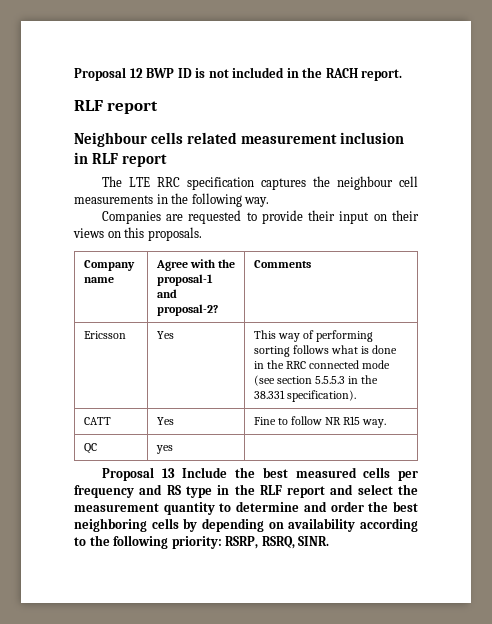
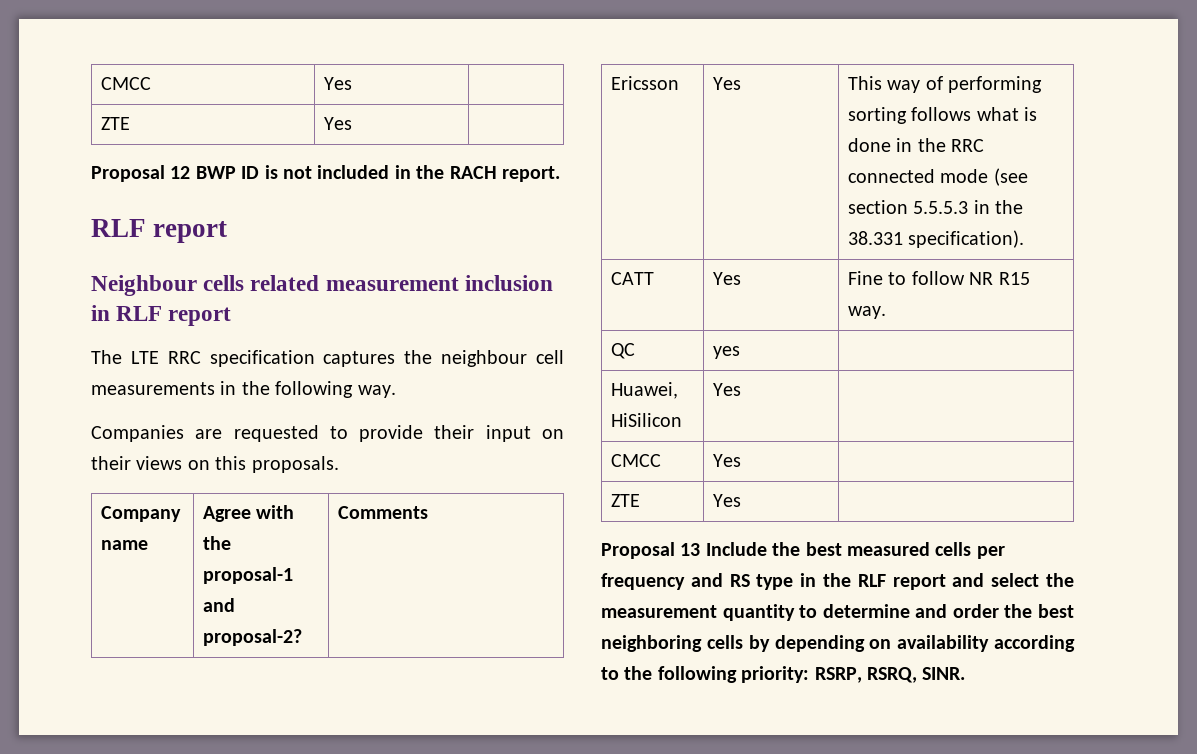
(74, 74) none -> [100,77,151,90] [323,77,352,90] [100,117,130,130] [323,117,352,130] CMCC | Yes | // ZTE | Yes | //
(173, 449) none -> [610,382,678,399] [610,413,682,427] [712,383,741,396] [610,454,661,467] [712,454,741,467] [610,494,640,507] [712,494,741,507] // Huawei, HiSilicon | Yes | // CMCC | Yes | // ZTE | Yes |

